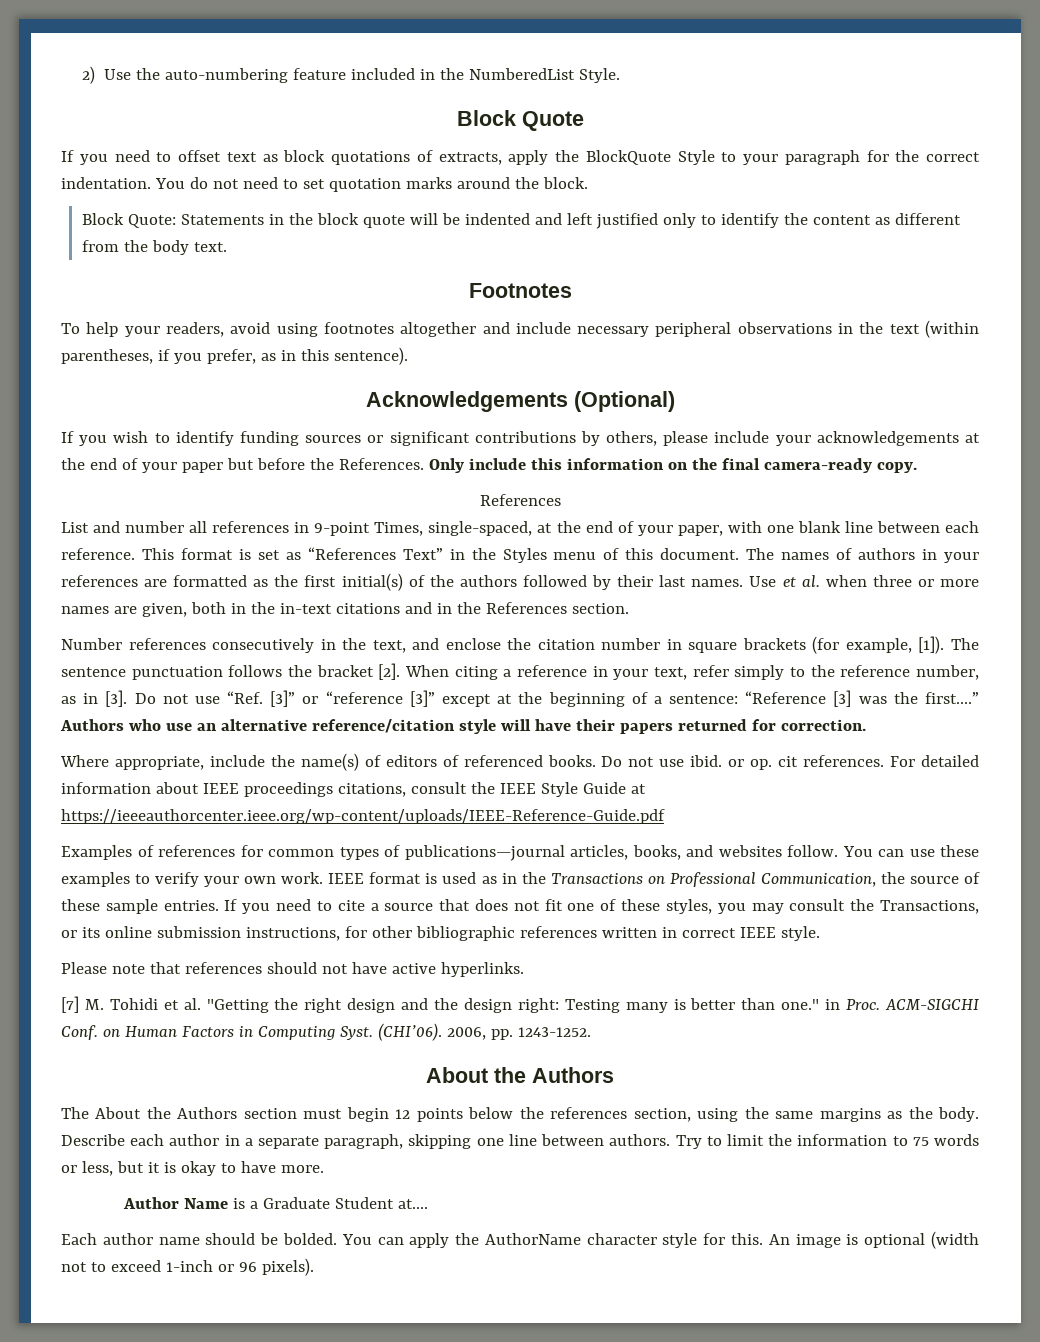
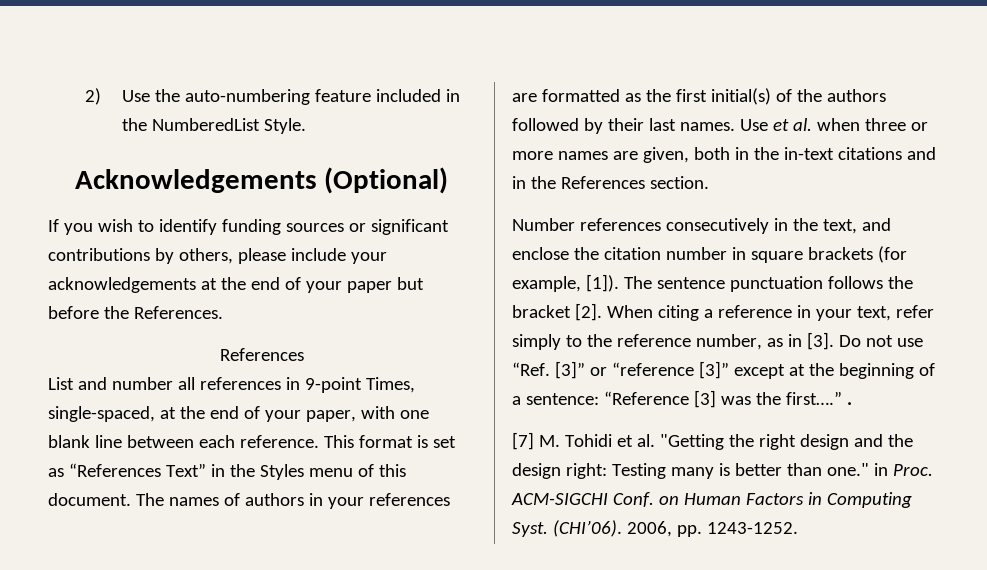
[456,110,584,131] [61,150,980,165] [61,177,588,192] [81,213,961,229] [81,240,227,255] [468,283,572,298] [61,320,979,338] [61,347,408,365] // Block Quote // If you need to offset text as block quotations of extracts, apply the BlockQuote Style to your paragraph for the correct indentation. You do not need to set quotation marks around the block. // Block Quote: Statements in the block quote will be indented and left justified only to identify the content as different from the body text. // Footnotes // To help your readers, avoid using footnotes altogether and include necessary peripheral observations in the text (within parentheses, if you prefer, as in this sentence). -> (306, 126) none
[428,458,917,473] Only include this information on the final camera-ready copy. -> (223, 312) none
[60,719,866,734] [60,753,979,771] [61,782,646,797] [61,809,665,824] [61,845,979,861] [61,872,981,887] [61,899,980,914] [61,926,820,941] [61,962,524,977] Authors who use an alternative reference/citation style will have their papers returned for correction. // Where appropriate, include the name(s) of editors of referenced books. Do not use ibid. or op. cit references. For detailed information about IEEE proceedings citations, consult the IEEE Style Guide at https://ieeeauthorcenter.ieee.org/wp-content/uploads/IEEE-Reference-Guide.pdf // Examples of references for common types of publications—journal articles, books, and websites follow. You can use these examples to verify your own work. IEEE format is used as in the Transactions on Professional Communication, the source of these sample entries. If you need to cite a source that does not fit one of these styles, you may consult the Transactions, or its online submission instructions, for other bibliographic references written in correct IEEE style. // Please note that references should not have active hyperlinks. -> [846,402,852,405] .
[426,1067,614,1083] [61,1107,980,1122] [61,1134,980,1149] [61,1161,324,1176] [122,1197,428,1209] [61,1231,979,1249] [61,1258,314,1276] // About the Authors // The About the Authors section must begin 12 points below the references section, using the same margins as the body. Describe each author in a separate paragraph, skipping one line between authors. Try to limit the information to 75 words or less, but it is okay to have more. // Author Name is a Graduate Student at…. // Each author name should be bolded. You can apply the AuthorName character style for this. An image is optional (width not to exceed 1-inch or 96 pixels). -> (798, 528) none

